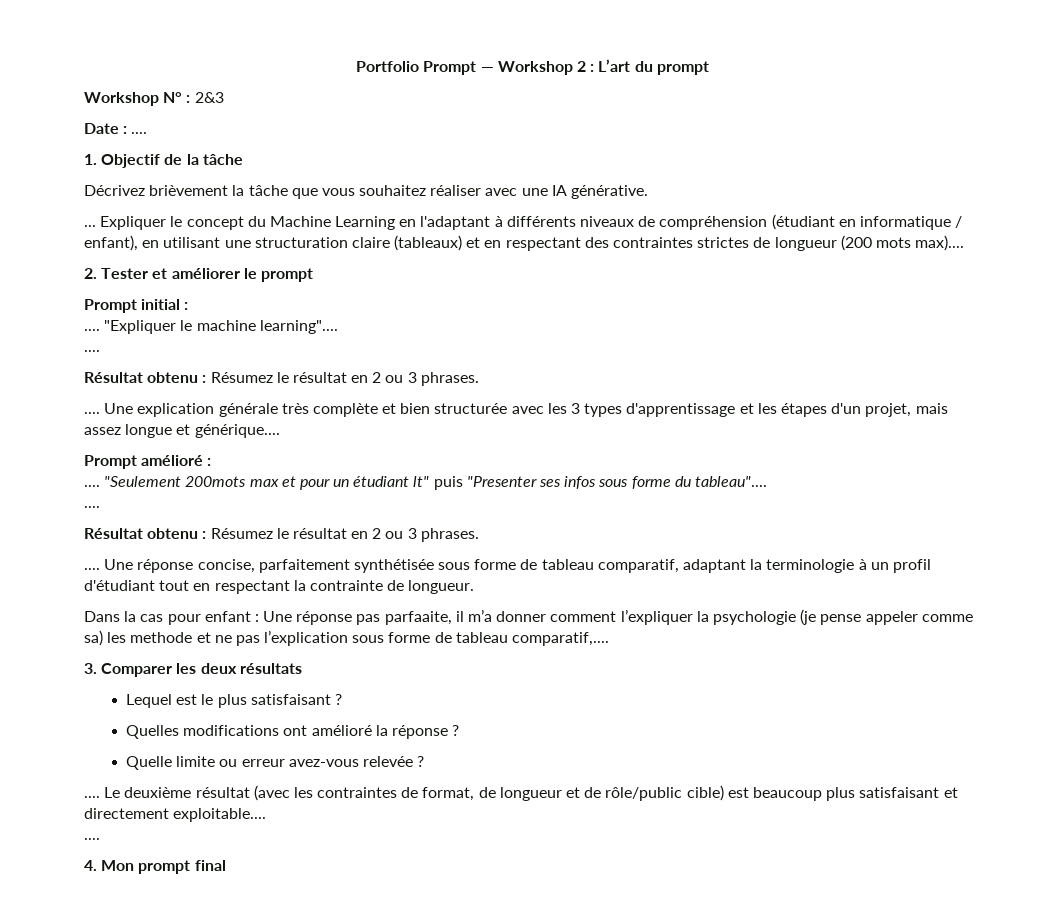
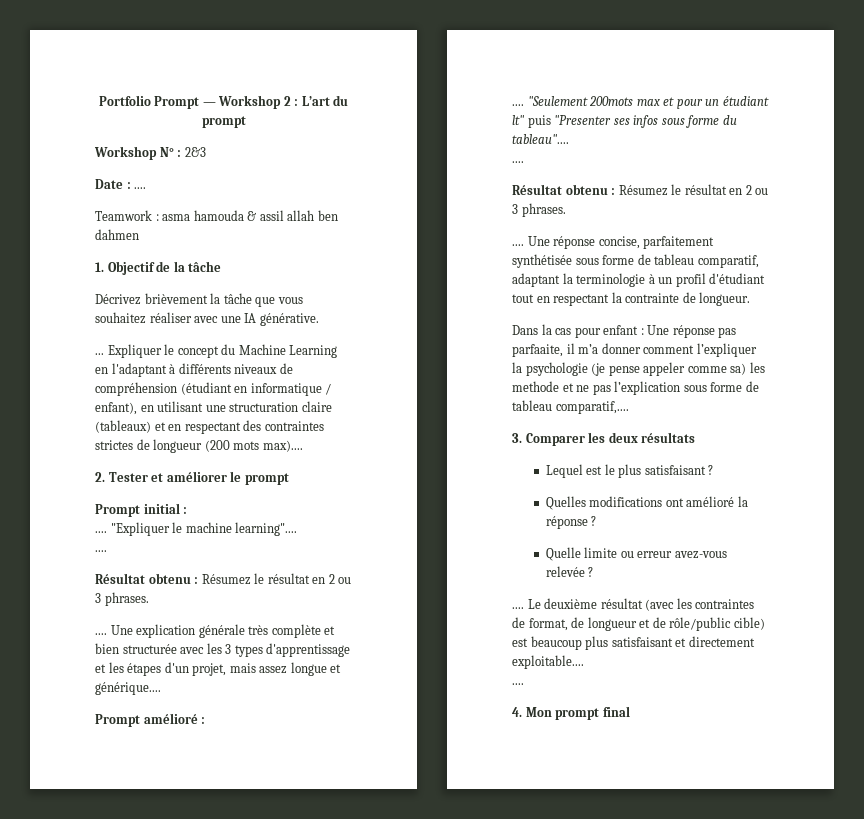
(148, 133) none -> [95,210,338,221] [95,229,139,240] // Teamwork : asma hamouda & assil allah ben dahmen

